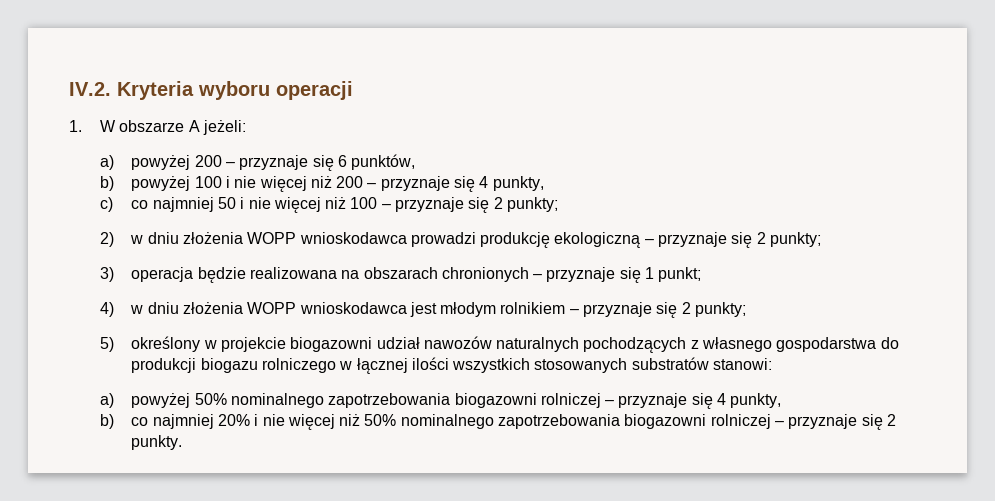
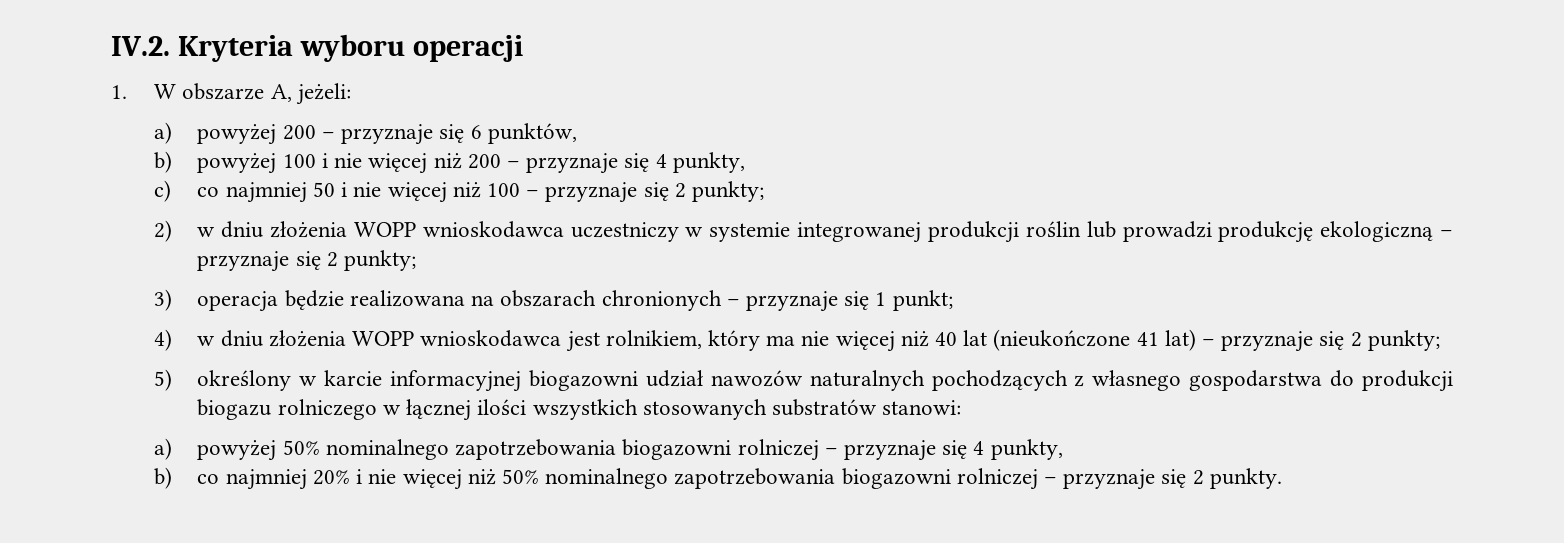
[188,120,200,132] A -> [270,84,292,102] A,
(407, 238) none -> [570,221,1116,243] uczestniczy w systemie integrowanej produkcji roślin lub
[440,302,566,317] młodym rolnikiem -> [605,329,1196,352] rolnikiem, który ma nie więcej niż 40 lat (nieukończone 41 lat)
[220,337,286,352] projekcie -> [324,370,522,392] karcie informacyjnej

